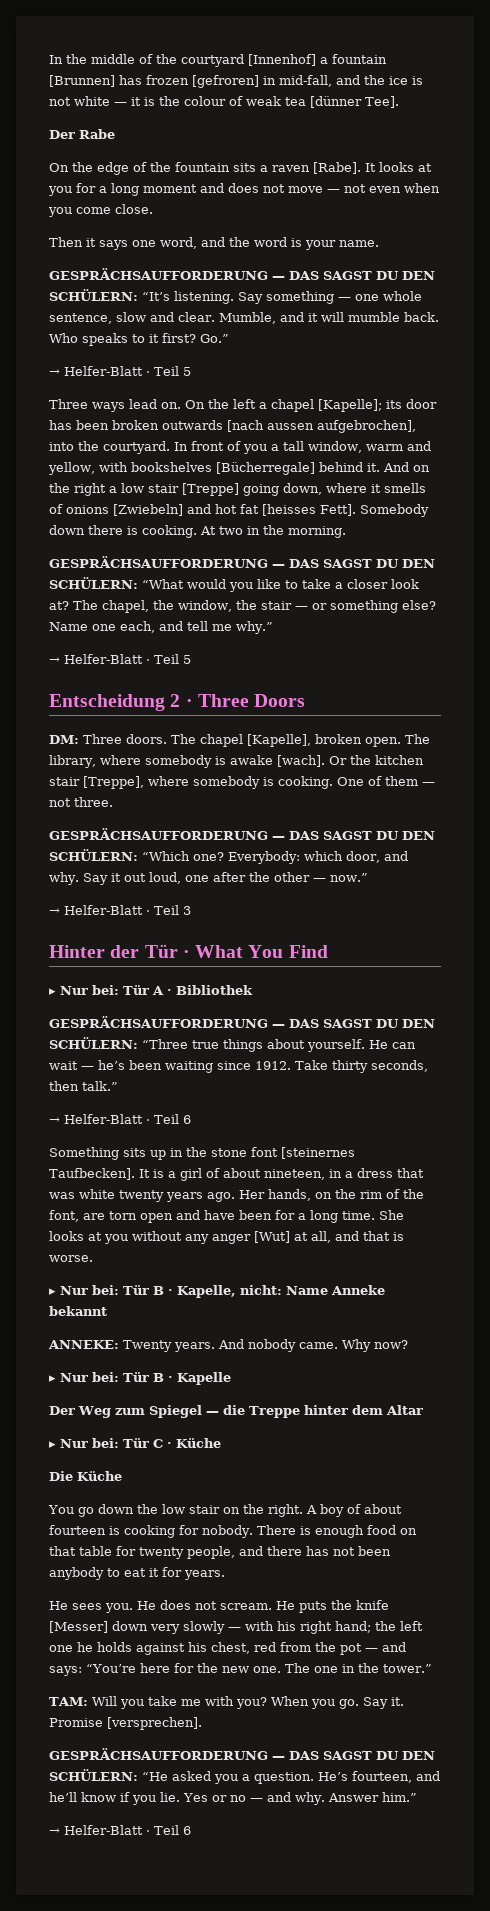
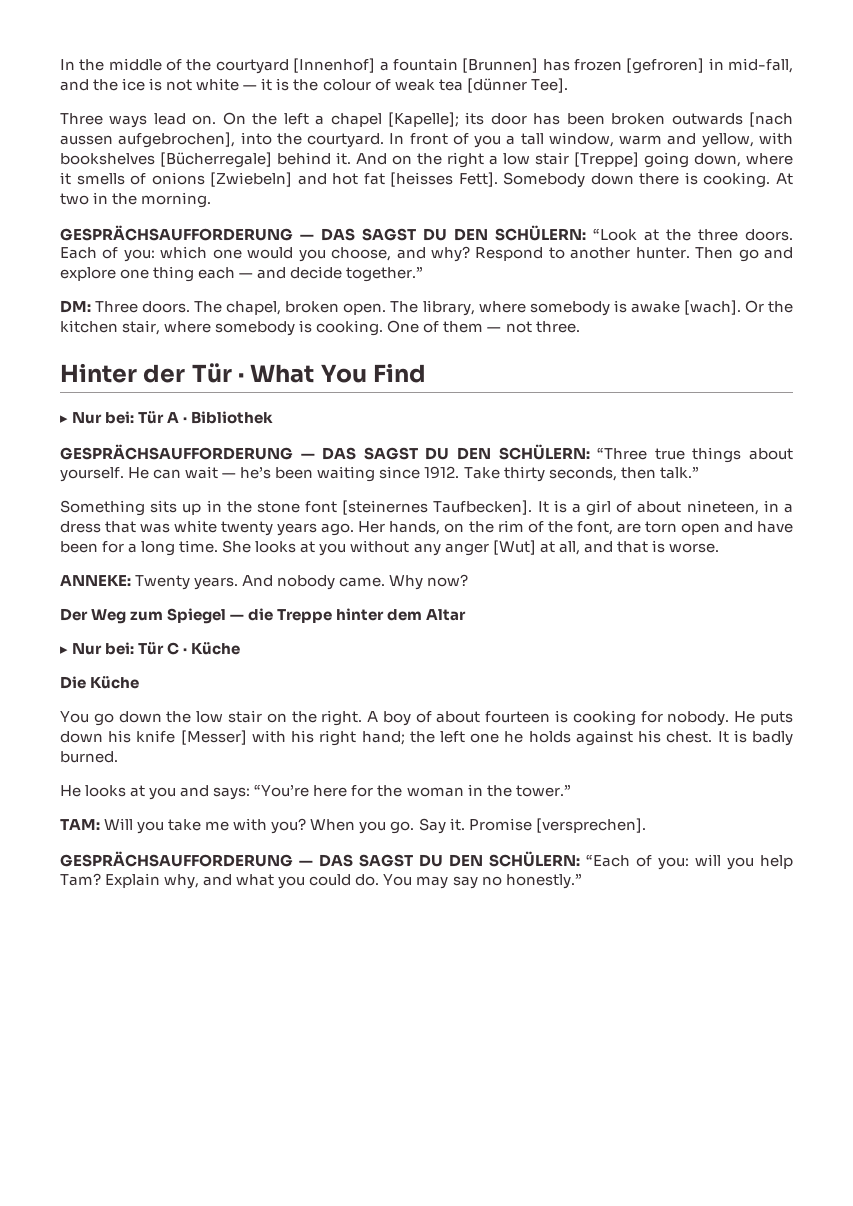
[49,129,115,139] [49,162,432,175] [48,183,440,196] [48,204,153,217] [49,237,379,250] [49,268,435,280] [49,289,422,304] [49,312,439,324] [49,333,229,346] [49,366,191,376] // Der Rabe // On the edge of the fountain sits a raven [Rabe]. It looks at you for a long moment and does not move — not even when you come close. // Then it says one word, and the word is your name. // GESPRÄCHSAUFFORDERUNG — DAS SAGST DU DEN SCHÜLERN: “It’s listening. Say something — one whole sentence, slow and clear. Mumble, and it will mumble back. Who speaks to it first? Go.” // → Helfer-Blatt · Teil 5 -> (568, 85) none
[142,579,419,592] [49,600,436,613] [49,621,273,634] [49,654,191,664] [49,694,306,711] “What would you like to take a closer look at? The chapel, the window, the stair — or something else? Name one each, and tell me why.” // → Helfer-Blatt · Teil 5 // Entscheidung 2 · Three Doors -> [593,228,793,241] [60,246,793,262] [60,266,424,282] “Look at the three doors. Each of you: which one would you choose, and why? Respond to another hunter. Then go and explore one thing each — and decide together.”
[200,734,311,747] chapel [Kapelle], -> [226,301,282,315] chapel,
[49,776,144,789] stair [Treppe], -> [122,320,161,335] stair,
[49,828,435,840] [49,849,408,864] [49,872,368,885] [49,905,191,915] // GESPRÄCHSAUFFORDERUNG — DAS SAGST DU DEN SCHÜLERN: “Which one? Everybody: which door, and why. Say it out loud, one after the other — now.” // → Helfer-Blatt · Teil 3 -> (580, 327) none
[49,1114,191,1124] // → Helfer-Blatt · Teil 6 -> (699, 472) none
[49,1285,385,1298] [49,1306,107,1316] // ▸ Nur bei: Tür B · Kapelle, nicht: Name Anneke bekannt -> (719, 548) none
[49,1372,231,1385] // ▸ Nur bei: Tür B · Kapelle -> (469, 580) none
[256,1525,417,1538] [49,1546,391,1559] [49,1567,225,1580] [49,1600,389,1613] [49,1621,241,1634] There is enough food on that table for twenty people, and there has not been anybody to eat it for years. // He sees you. He does not scream. He puts the knife [Messer] down very slowly — -> [734,711,793,725] [60,730,247,745] He puts down his knife [Messer]
[211,1642,378,1655] chest, red from the pot — -> [666,730,793,746] [60,751,118,763] [60,785,177,800] chest. It is badly burned. // He looks at you
[221,1663,338,1673] new one. The one -> [406,787,464,797] woman
[142,1771,440,1784] [49,1792,417,1805] [49,1825,191,1835] “He asked you a question. He’s fourteen, and he’ll know if you lie. Yes or no — and why. Answer him.” // → Helfer-Blatt · Teil 6 -> [586,854,793,870] [60,873,582,889] “Each of you: will you help Tam? Explain why, and what you could do. You may say no honestly.”

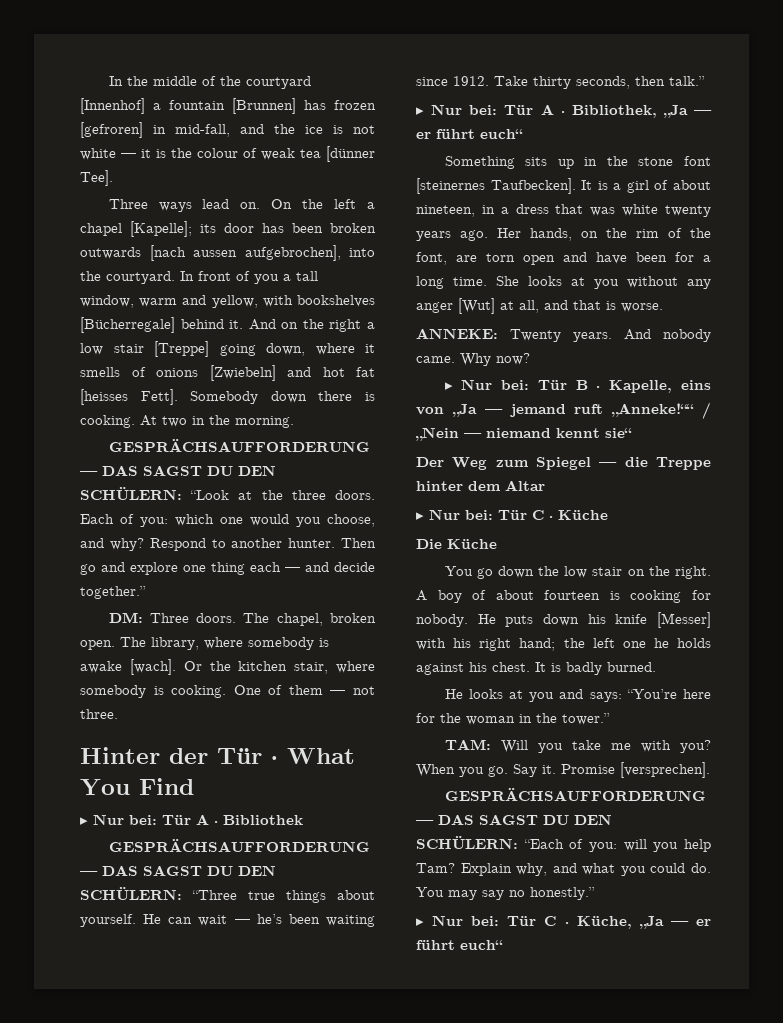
(699, 472) none -> [416,104,712,118] [416,129,523,139] // ▸ Nur bei: Tür A · Bibliothek, „Ja — er führt euch“
(469, 580) none -> [444,379,711,393] [416,402,711,419] [415,427,632,441] // ▸ Nur bei: Tür B · Kapelle, eins von „Ja — jemand ruft „Anneke!““ / „Nein — niemand kennt sie“
(582, 881) none -> [416,915,711,929] [416,940,503,950] // ▸ Nur bei: Tür C · Küche, „Ja — er führt euch“

